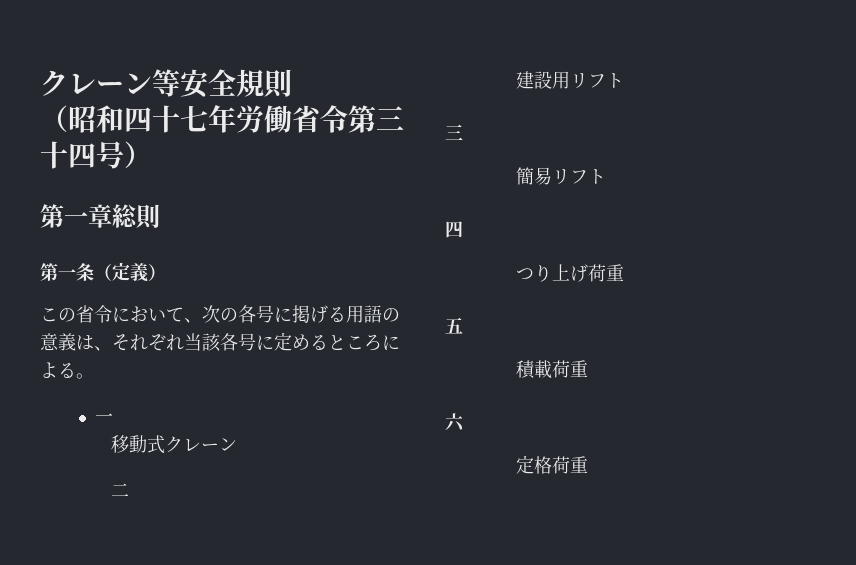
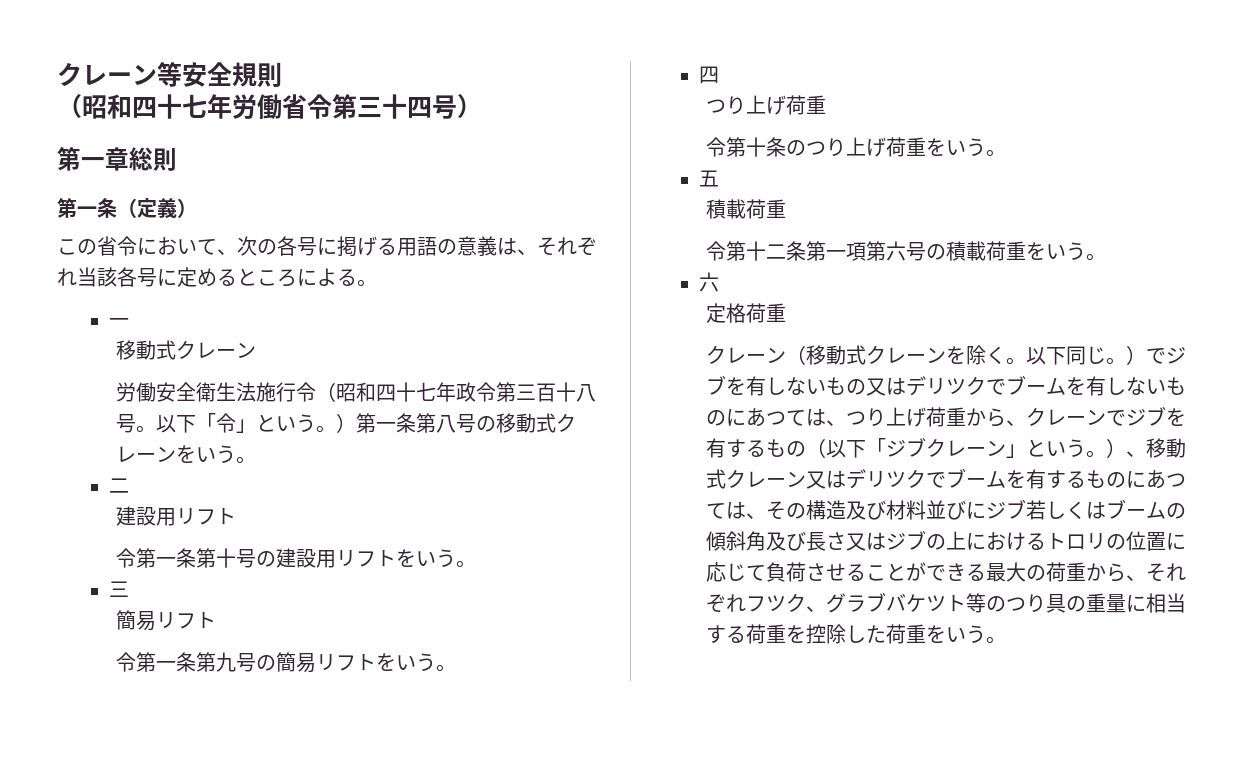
[110,483,129,497] [515,71,624,89] [445,124,463,140] [515,167,606,185] [445,221,463,238] [515,264,624,282] [445,317,463,334] [515,360,588,379] [445,413,465,432] [515,455,588,474] 二 // 建設用リフト // 三 // 簡易リフト // 四 // つり上げ荷重 // 五 // 積載荷重 // 六 // 定格荷重 -> [116,382,597,402] [116,413,577,433] [116,445,257,464] [108,478,129,493] [116,506,237,526] [116,548,477,568] [108,581,129,597] [116,610,217,631] [116,652,457,673] [698,66,719,84] [706,95,827,115] [706,137,1007,157] [698,170,719,187] [706,199,787,219] [706,241,1107,261] [698,272,719,292] [706,303,787,323] [706,345,1187,365] [706,375,1187,396] [706,406,1187,427] [706,437,1187,458] [706,468,1187,489] [706,499,1187,520] [706,530,1187,551] [706,562,1187,582] [706,592,1187,613] [706,624,1007,644] 労働安全衛生法施行令（昭和四十七年政令第三百十八号。以下「令」という。）第一条第八号の移動式クレーンをいう。 // 二 // 建設用リフト // 令第一条第十号の建設用リフトをいう。 // 三 // 簡易リフト // 令第一条第九号の簡易リフトをいう。 // 四 // つり上げ荷重 // 令第十条のつり上げ荷重をいう。 // 五 // 積載荷重 // 令第十二条第一項第六号の積載荷重をいう。 // 六 // 定格荷重 // クレーン（移動式クレーンを除く。以下同じ。）でジブを有しないもの又はデリツクでブームを有しないものにあつては、つり上げ荷重から、クレーンでジブを有するもの（以下「ジブクレーン」という。）、移動式クレーン又はデリツクでブームを有するものにあつては、その構造及び材料並びにジブ若しくはブームの傾斜角及び長さ又はジブの上におけるトロリの位置に応じて負荷させることができる最大の荷重から、それぞれフツク、グラブバケツト等のつり具の重量に相当する荷重を控除した荷重をいう。

